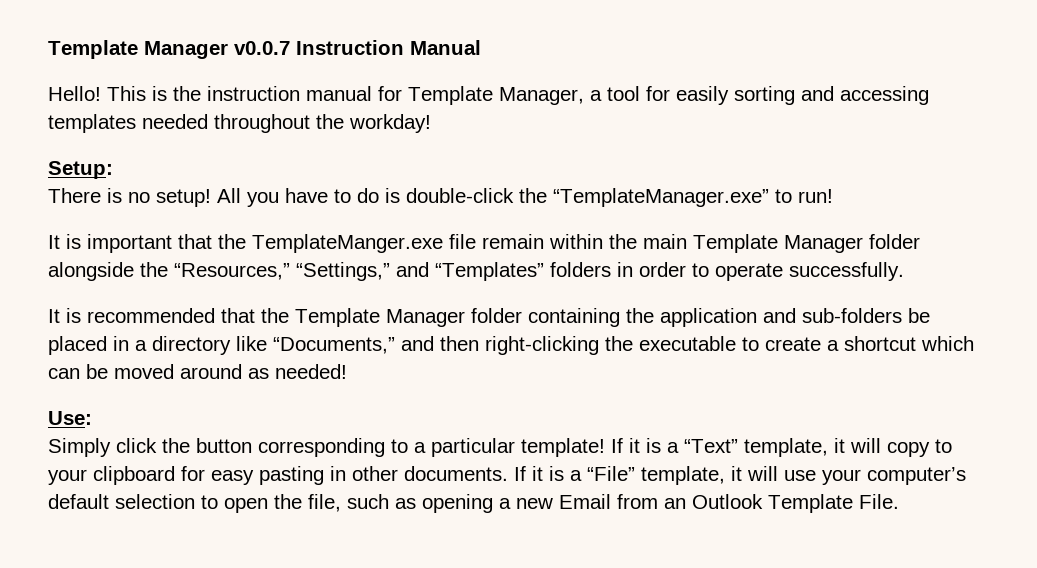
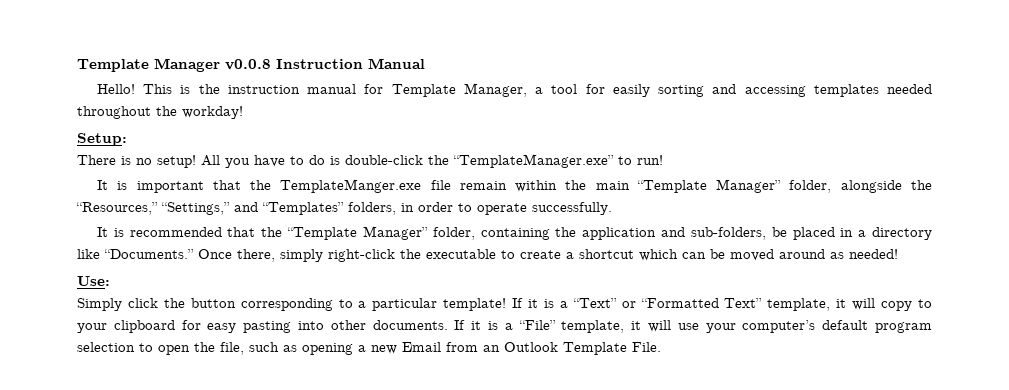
[48,40,290,59] Template Manager v0.0.7 -> [77,58,271,72] Template Manager v0.0.8
[693,234,920,253] Template Manager folder -> [636,179,832,193] “Template Manager” folder,
[550,262,611,277] folders -> [348,202,396,215] folders,
[295,308,522,327] Template Manager folder -> [287,226,475,240] “Template Manager” folder,
[802,308,902,323] sub-folders -> [690,227,766,240] sub-folders,
[273,336,599,355] “Documents,” and then right-clicking -> [104,249,395,262] “Documents.” Once there, simply right-click
(738, 446) none -> [621,298,763,308] or “Formatted Text”
[330,466,346,481] in -> [298,321,324,330] into
(109, 501) none -> [874,322,932,333] program

